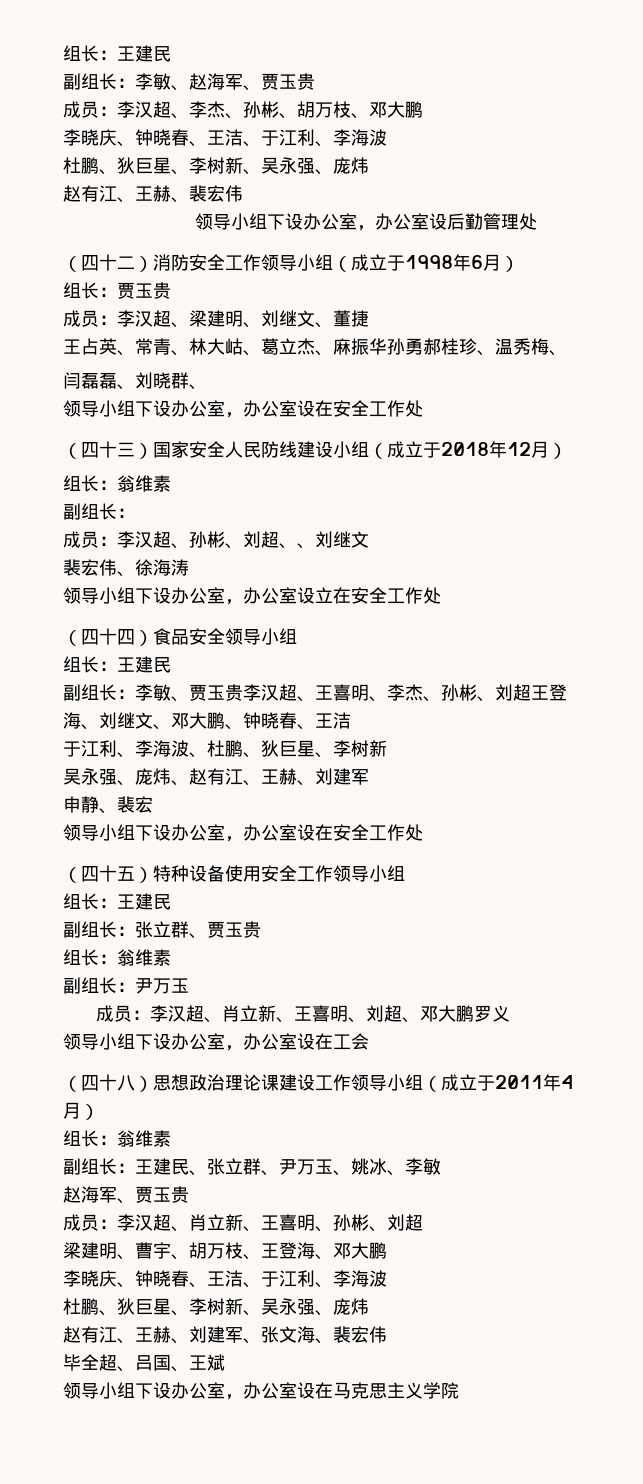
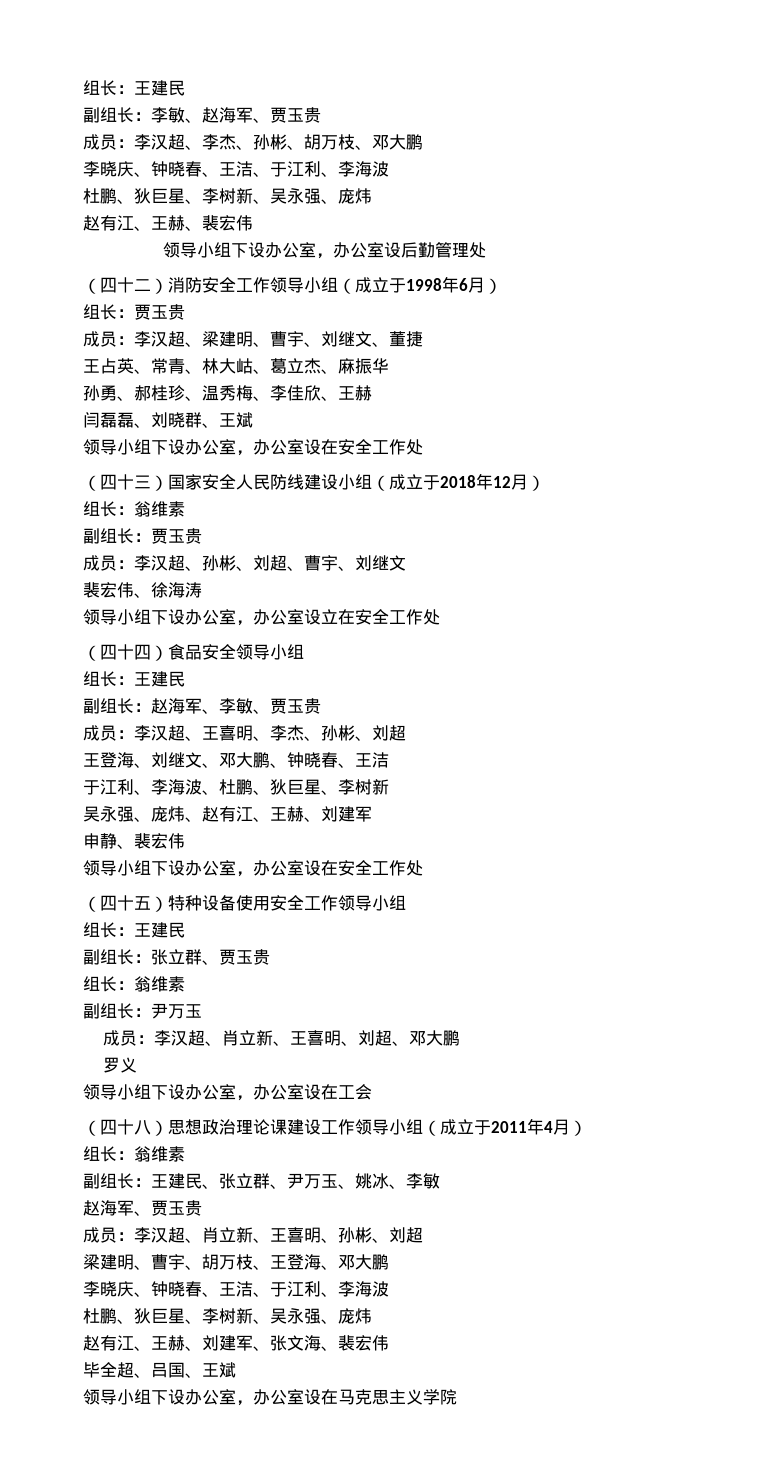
(261, 325) none -> [270,331,321,347] 曹宇、
[387,338,423,355] 孙勇 -> [83,385,134,401] // 孙勇、
(567, 353) none -> [270,385,372,401] 李佳欣、王赫
(207, 387) none -> [219,412,253,428] 王斌
(135, 513) none -> [151,528,202,544] 贾玉贵
(297, 546) none -> [304,555,338,571] 曹宇
(135, 694) none -> [151,698,219,714] 赵海军、
(243, 692) none -> [83,725,134,741] // 成员：
(531, 692) none -> (406, 733) //
(153, 804) none -> [168,833,185,849] 伟
(474, 1013) none -> (461, 1038) //

